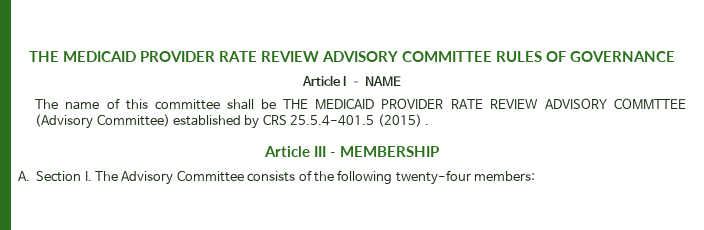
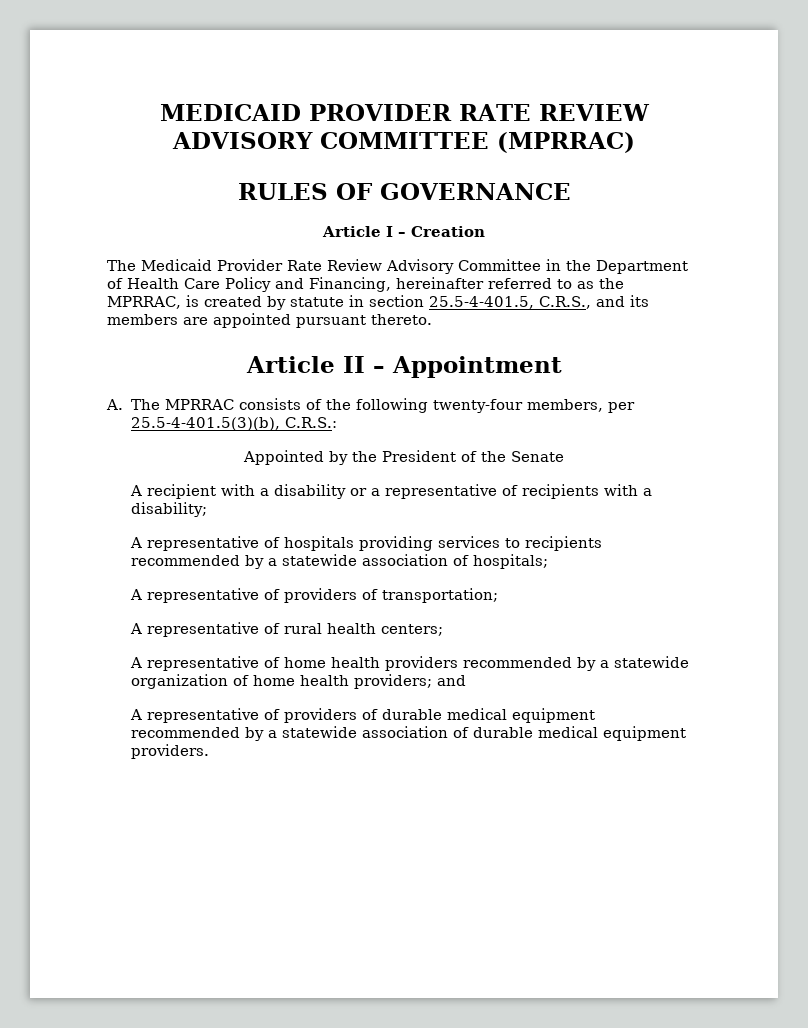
[29,51,59,62] THE -> (159, 112) none
(492, 56) none -> [496,132,635,153] (MPRRAC) //
[365,76,402,86] [35,98,686,110] [35,114,429,129] [264,146,439,157] [18,170,244,185] NAME // The name of this committee shall be THE MEDICAID PROVIDER RATE REVIEW ADVISORY COMMTTEE (Advisory Committee) established by CRS 25.5.4-401.5 (2015) . // Article III - MEMBERSHIP // A. Section I. The Advisory Committee -> [411,226,485,237] [107,259,688,274] [107,277,624,292] [107,295,649,310] [107,313,432,328] [245,356,562,378] [106,399,234,410] Creation // The Medicaid Provider Rate Review Advisory Committee in the Department of Health Care Policy and Financing, hereinafter referred to as the MPRRAC, is created by statute in section 25.5-4-401.5, C.R.S., and its members are appointed pursuant thereto. // Article II – Appointment // A. The MPRRAC
[474,171,535,181] members: -> [526,399,635,413] [130,417,337,431] [243,450,564,465] [129,484,652,499] [130,502,207,517] [129,536,602,551] [130,554,548,569] [129,588,498,603] [129,622,443,637] [129,656,689,671] [130,674,466,689] [129,708,595,723] [130,726,686,741] [130,744,209,759] members, per 25.5-4-401.5(3)(b), C.R.S.: // Appointed by the President of the Senate // A recipient with a disability or a representative of recipients with a disability; // A representative of hospitals providing services to recipients recommended by a statewide association of hospitals; // A representative of providers of transportation; // A representative of rural health centers; // A representative of home health providers recommended by a statewide organization of home health providers; and // A representative of providers of durable medical equipment recommended by a statewide association of durable medical equipment providers.

